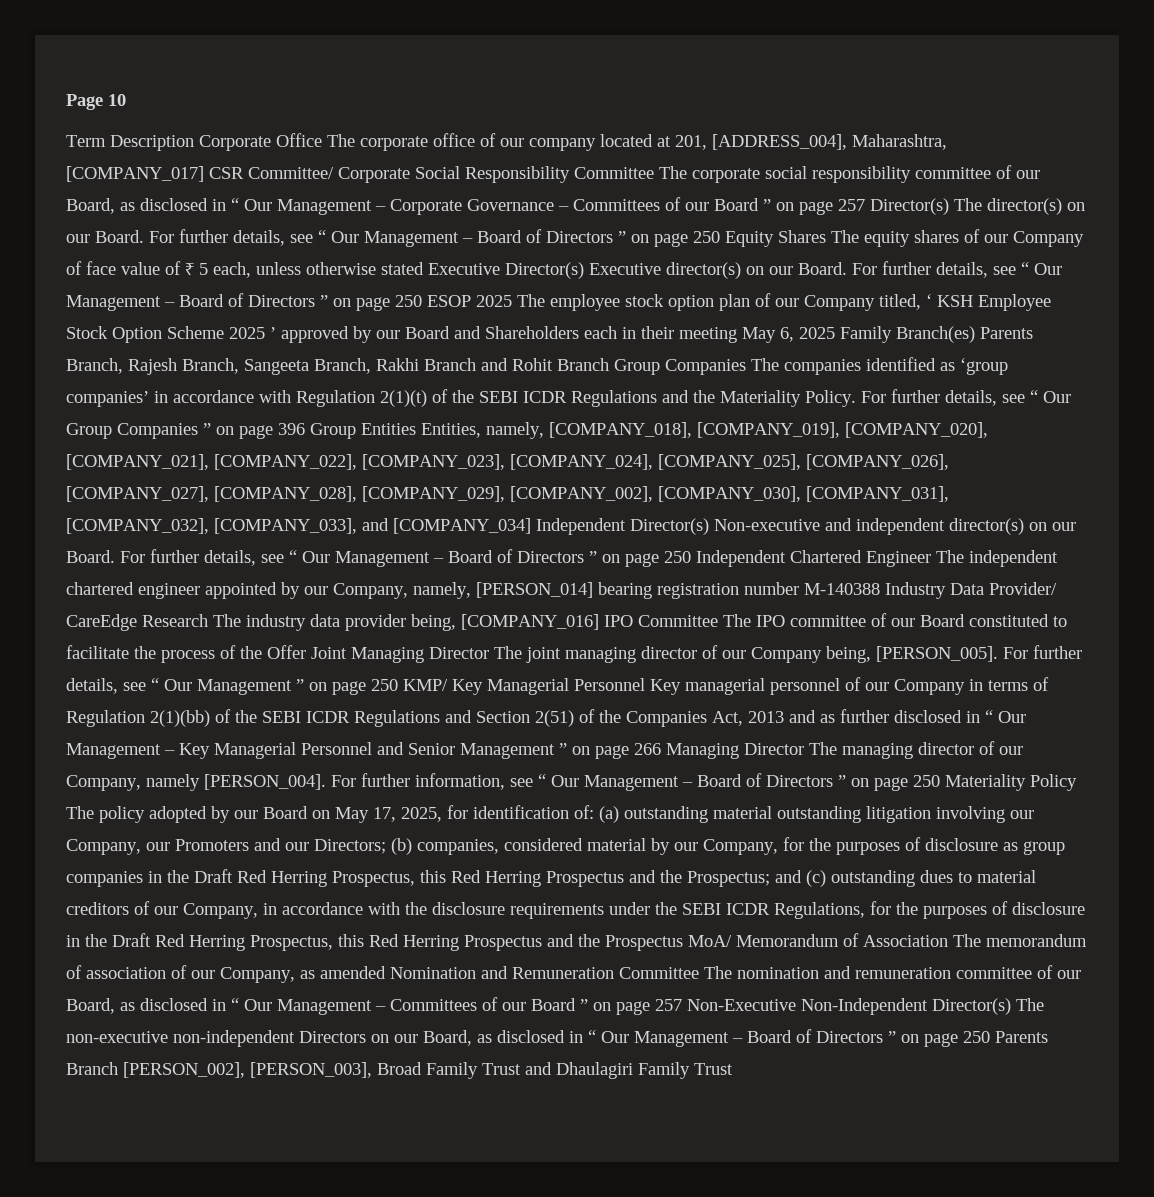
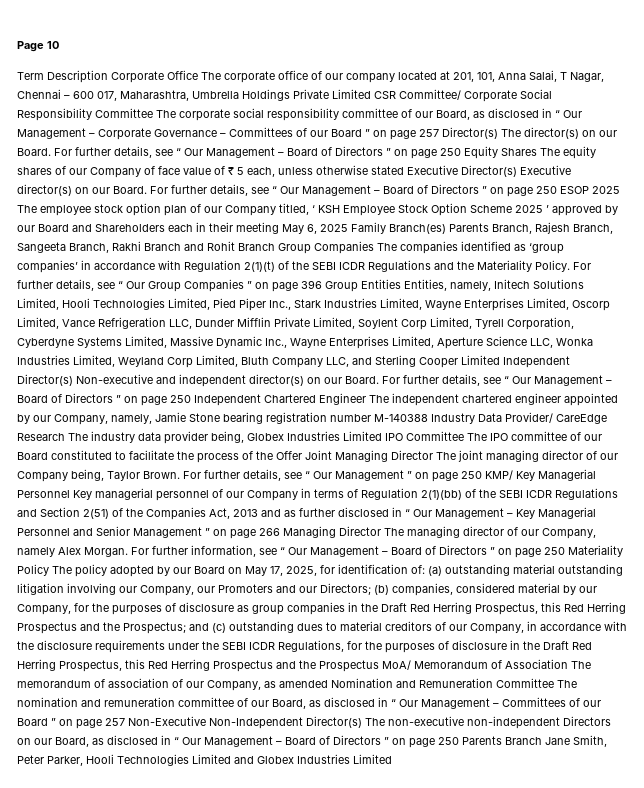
[712,134,947,150] [66,166,204,182] [ADDRESS_004], Maharashtra, [COMPANY_017] -> [477,70,604,82] [17,89,371,101] 101, Anna Salai, T Nagar, Chennai – 600 017, Maharashtra, Umbrella Holdings Private Limited
[549,422,988,438] [66,454,949,470] [66,486,949,502] [66,518,531,534] [COMPANY_018], [COMPANY_019], [COMPANY_020], [COMPANY_021], [COMPANY_022], [COMPANY_023], [COMPANY_024], [COMPANY_025], [COMPANY_026], [COMPANY_027], [COMPANY_028], [COMPANY_029], [COMPANY_002], [COMPANY_030], [COMPANY_031], [COMPANY_032], [COMPANY_033], and [COMPANY_034] -> [494,279,584,289] [17,298,610,311] [17,317,574,330] [17,336,593,349] [17,355,500,368] Initech Solutions Limited, Hooli Technologies Limited, Pied Piper Inc., Stark Industries Limited, Wayne Enterprises Limited, Oscorp Limited, Vance Refrigeration LLC, Dunder Mifflin Private Limited, Soylent Corp Limited, Tyrell Corporation, Cyberdyne Systems Limited, Massive Dynamic Inc., Wayne Enterprises Limited, Aperture Science LLC, Wonka Industries Limited, Weyland Corp Limited, Bluth Company LLC, and Sterling Cooper Limited
[476,582,593,598] [PERSON_014] -> [155,412,220,422] Jamie Stone
[461,614,599,630] [COMPANY_016] -> [247,431,382,441] Globex Industries Limited
[876,646,998,662] [PERSON_005]. -> [107,471,180,481] Taylor Brown.
[204,774,326,790] [PERSON_004]. -> [58,547,128,557] Alex Morgan.
[123,1062,733,1079] [PERSON_002], [PERSON_003], Broad Family Trust and Dhaulagiri Family Trust -> [545,735,607,747] [17,754,392,766] Jane Smith, Peter Parker, Hooli Technologies Limited and Globex Industries Limited

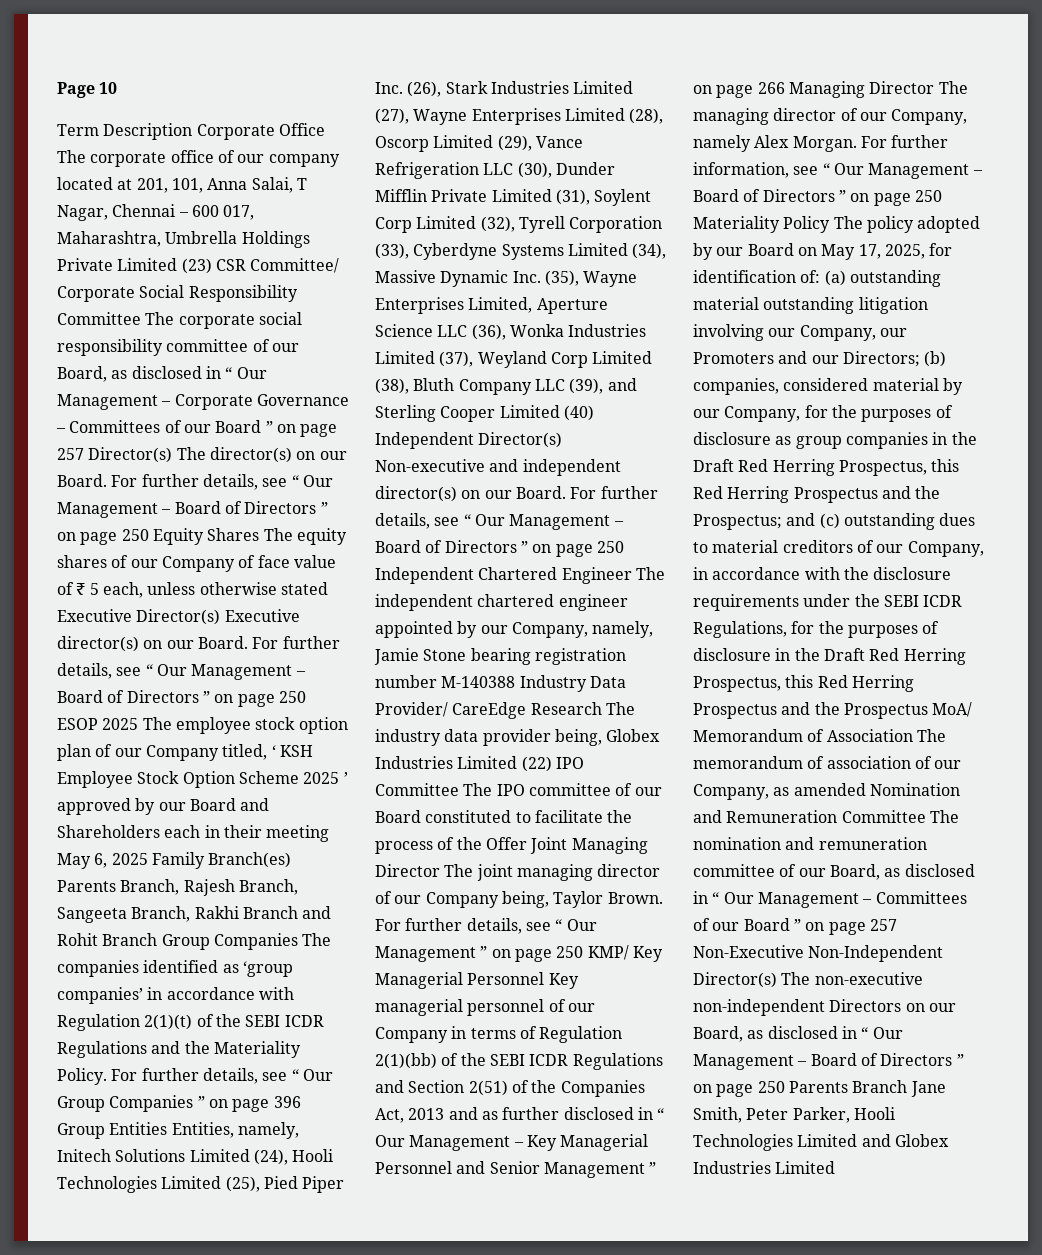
(371, 94) none -> [181,258,212,274] (23)
[17,298,610,311] [17,317,574,330] [17,336,287,348] Limited, Hooli Technologies Limited, Pied Piper Inc., Stark Industries Limited, Wayne Enterprises Limited, Oscorp Limited, Vance Refrigeration LLC, Dunder Mifflin Private Limited, Soylent Corp Limited, Tyrell Corporation, Cyberdyne Systems Limited, Massive Dynamic Inc., -> [189,1149,334,1165] [57,1176,345,1193] [375,81,634,97] [375,108,664,125] [375,135,583,152] [375,162,615,179] [375,189,652,206] [375,216,663,233] [375,243,667,260] [375,270,579,287] Limited (24), Hooli Technologies Limited (25), Pied Piper Inc. (26), Stark Industries Limited (27), Wayne Enterprises Limited (28), Oscorp Limited (29), Vance Refrigeration LLC (30), Dunder Mifflin Private Limited (31), Soylent Corp Limited (32), Tyrell Corporation (33), Cyberdyne Systems Limited (34), Massive Dynamic Inc. (35),
[530,338,593,348] [17,355,349,368] LLC, Wonka Industries Limited, Weyland Corp Limited, Bluth Company LLC, -> [437,324,647,340] [375,351,653,368] [375,378,604,395] LLC (36), Wonka Industries Limited (37), Weyland Corp Limited (38), Bluth Company LLC (39),
(500, 360) none -> [563,405,594,421] (40)
(382, 436) none -> [521,756,552,772] (22)

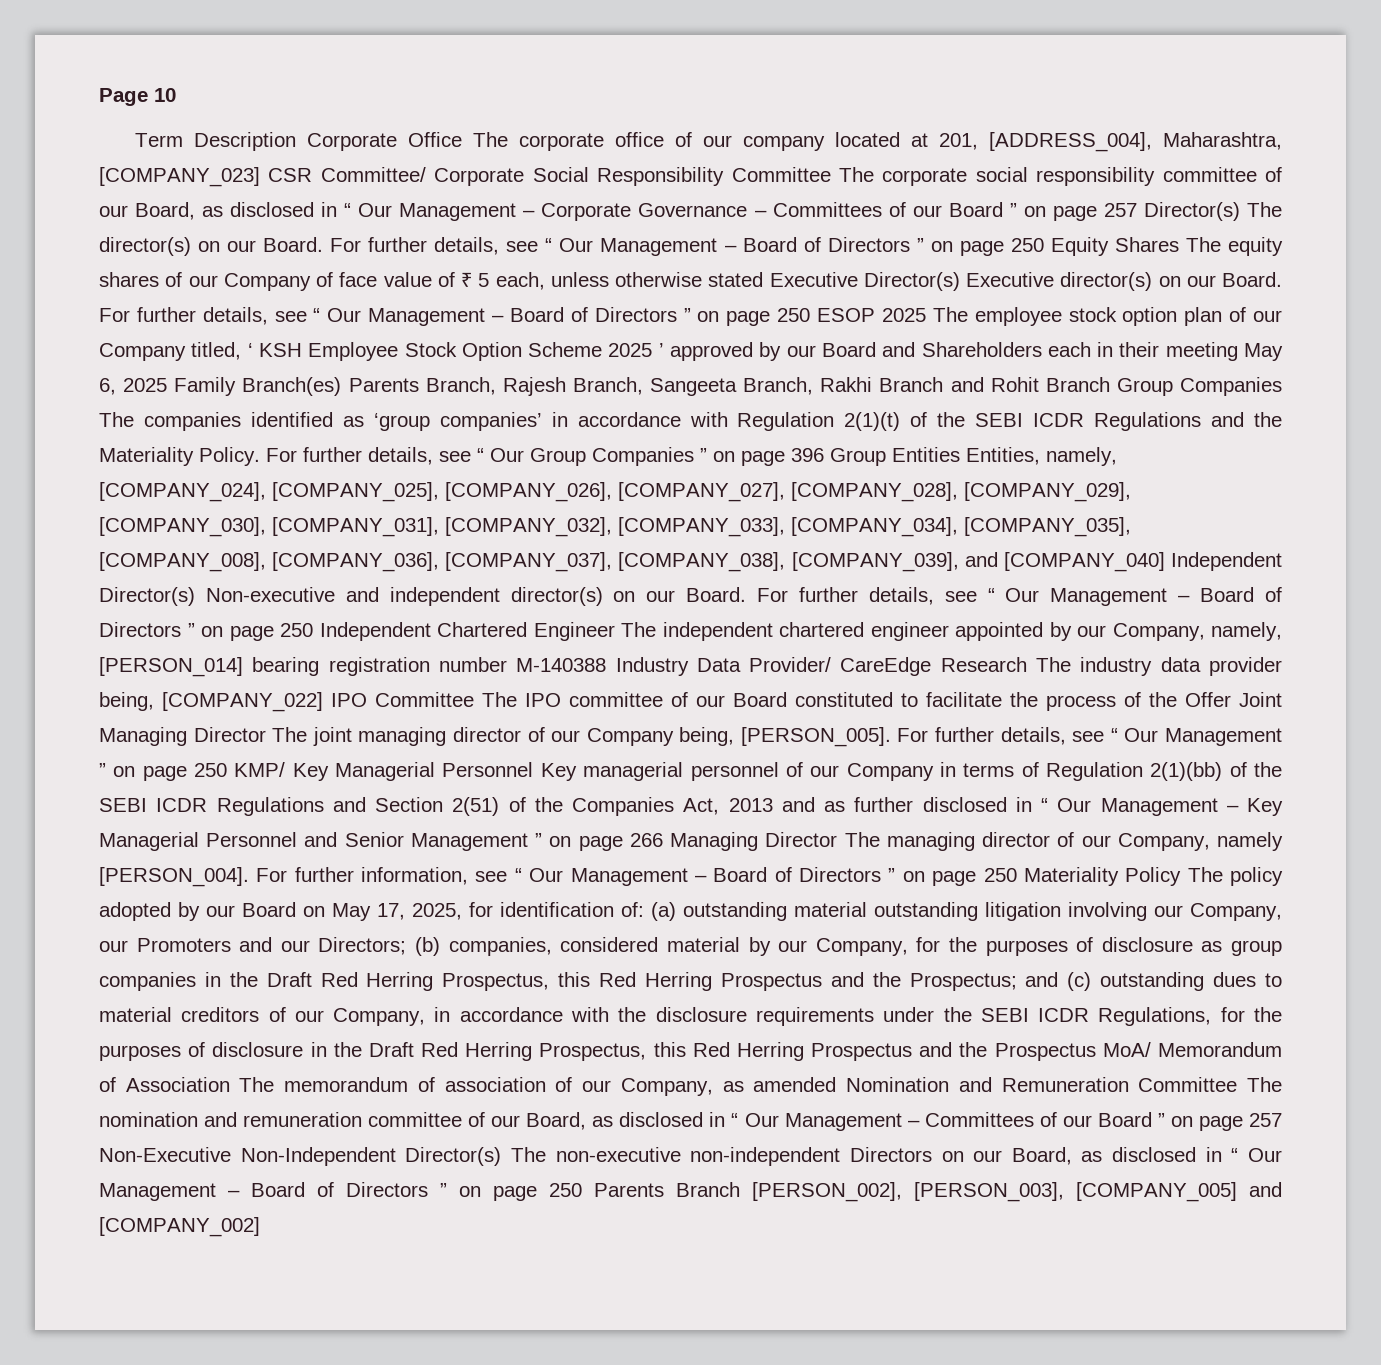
[171,177,307,193] [57,204,255,221] [57,231,310,248] [57,258,212,274] 101, Anna Salai, T Nagar, Chennai – 600 017, Maharashtra, Umbrella Holdings Private Limited (23) -> [989,132,1282,152] [99,167,260,187] [ADDRESS_004], Maharashtra, [COMPANY_023]
[57,1149,334,1165] [57,1176,345,1193] [375,81,634,97] [375,108,664,125] [375,135,583,152] [375,162,615,179] [375,189,652,206] [375,216,663,233] [375,243,667,260] [375,270,638,287] [375,297,608,314] [375,324,647,340] [375,351,653,368] [375,378,637,395] [375,405,594,422] Initech Solutions Limited (24), Hooli Technologies Limited (25), Pied Piper Inc. (26), Stark Industries Limited (27), Wayne Enterprises Limited (28), Oscorp Limited (29), Vance Refrigeration LLC (30), Dunder Mifflin Private Limited (31), Soylent Corp Limited (32), Tyrell Corporation (33), Cyberdyne Systems Limited (34), Massive Dynamic Inc. (35), Wayne Enterprises Limited, Aperture Science LLC (36), Wonka Industries Limited (37), Weyland Corp Limited (38), Bluth Company LLC (39), and Sterling Cooper Limited (40) -> [99,482,1131,502] [99,517,1131,537] [99,552,1165,572] [COMPANY_024], [COMPANY_025], [COMPANY_026], [COMPANY_027], [COMPANY_028], [COMPANY_029], [COMPANY_030], [COMPANY_031], [COMPANY_032], [COMPANY_033], [COMPANY_034], [COMPANY_035], [COMPANY_008], [COMPANY_036], [COMPANY_037], [COMPANY_038], [COMPANY_039], and [COMPANY_040]
[374,648,467,665] Jamie Stone -> [99,657,243,677] [PERSON_014]
[606,729,661,742] [375,756,552,772] Globex Industries Limited (22) -> [162,692,323,712] [COMPANY_022]
[553,891,663,908] Taylor Brown. -> [740,727,891,747] [PERSON_005].
[754,135,857,152] Alex Morgan. -> [99,867,249,887] [PERSON_004].
[910,1081,946,1097] [693,1107,895,1123] [693,1134,949,1151] [693,1161,836,1174] Jane Smith, Peter Parker, Hooli Technologies Limited and Globex Industries Limited -> [752,1182,1282,1202] [99,1217,260,1237] [PERSON_002], [PERSON_003], [COMPANY_005] and [COMPANY_002]

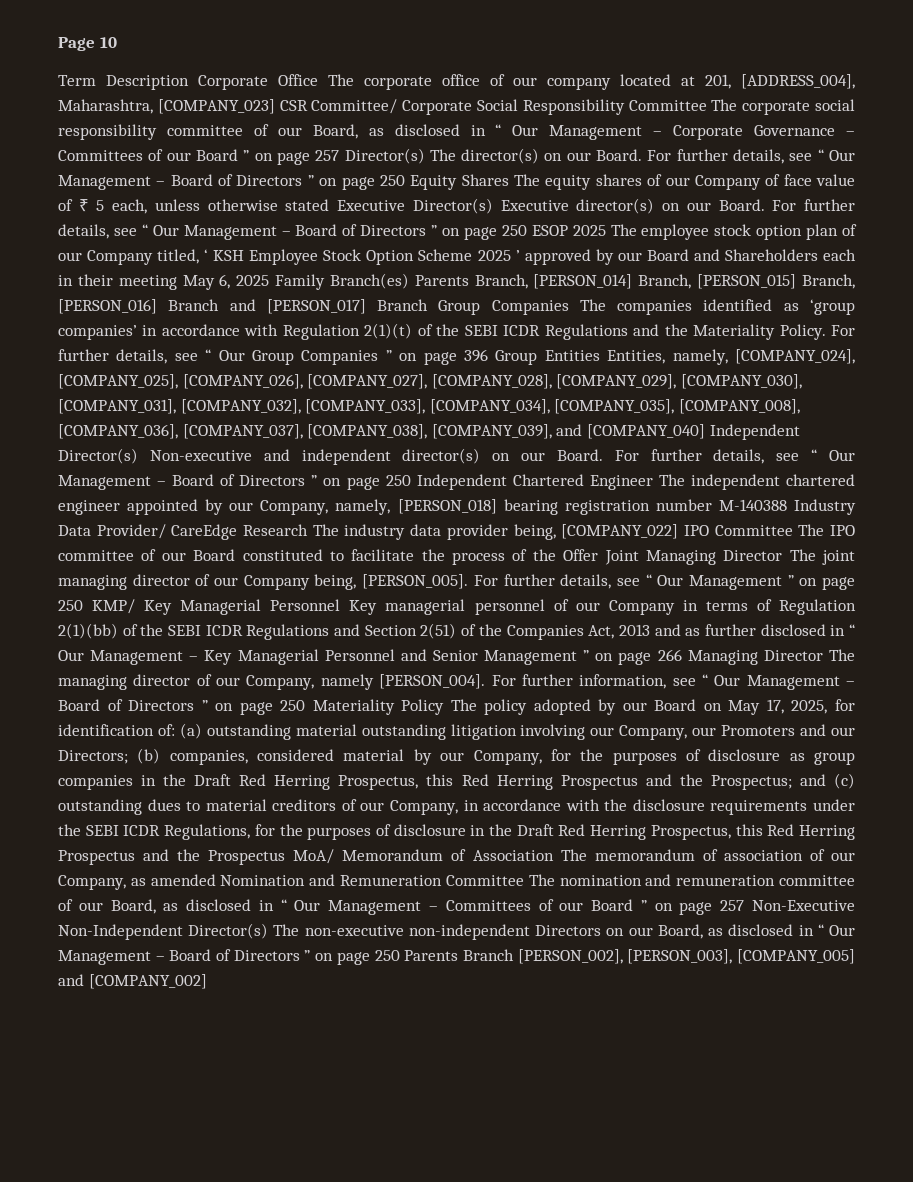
[502,377,873,396] Rajesh Branch, Sangeeta Branch, Rakhi -> [533,274,855,289] [58,299,157,314] [PERSON_014] Branch, [PERSON_015] Branch, [PERSON_016]
[990,377,1039,392] Rohit -> [266,299,366,314] [PERSON_017]
[99,657,243,677] [PERSON_014] -> [397,499,497,514] [PERSON_018]

